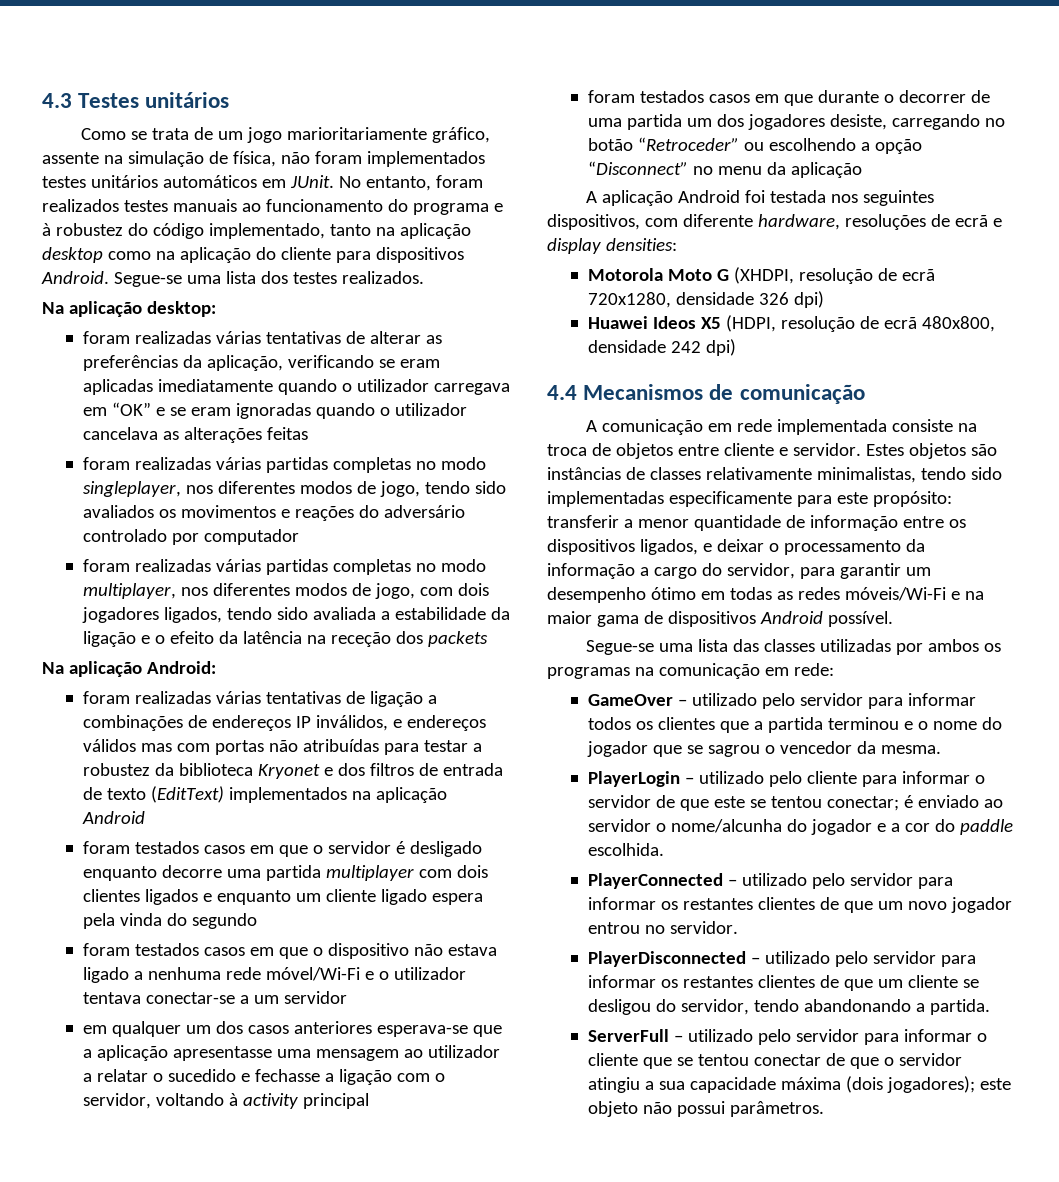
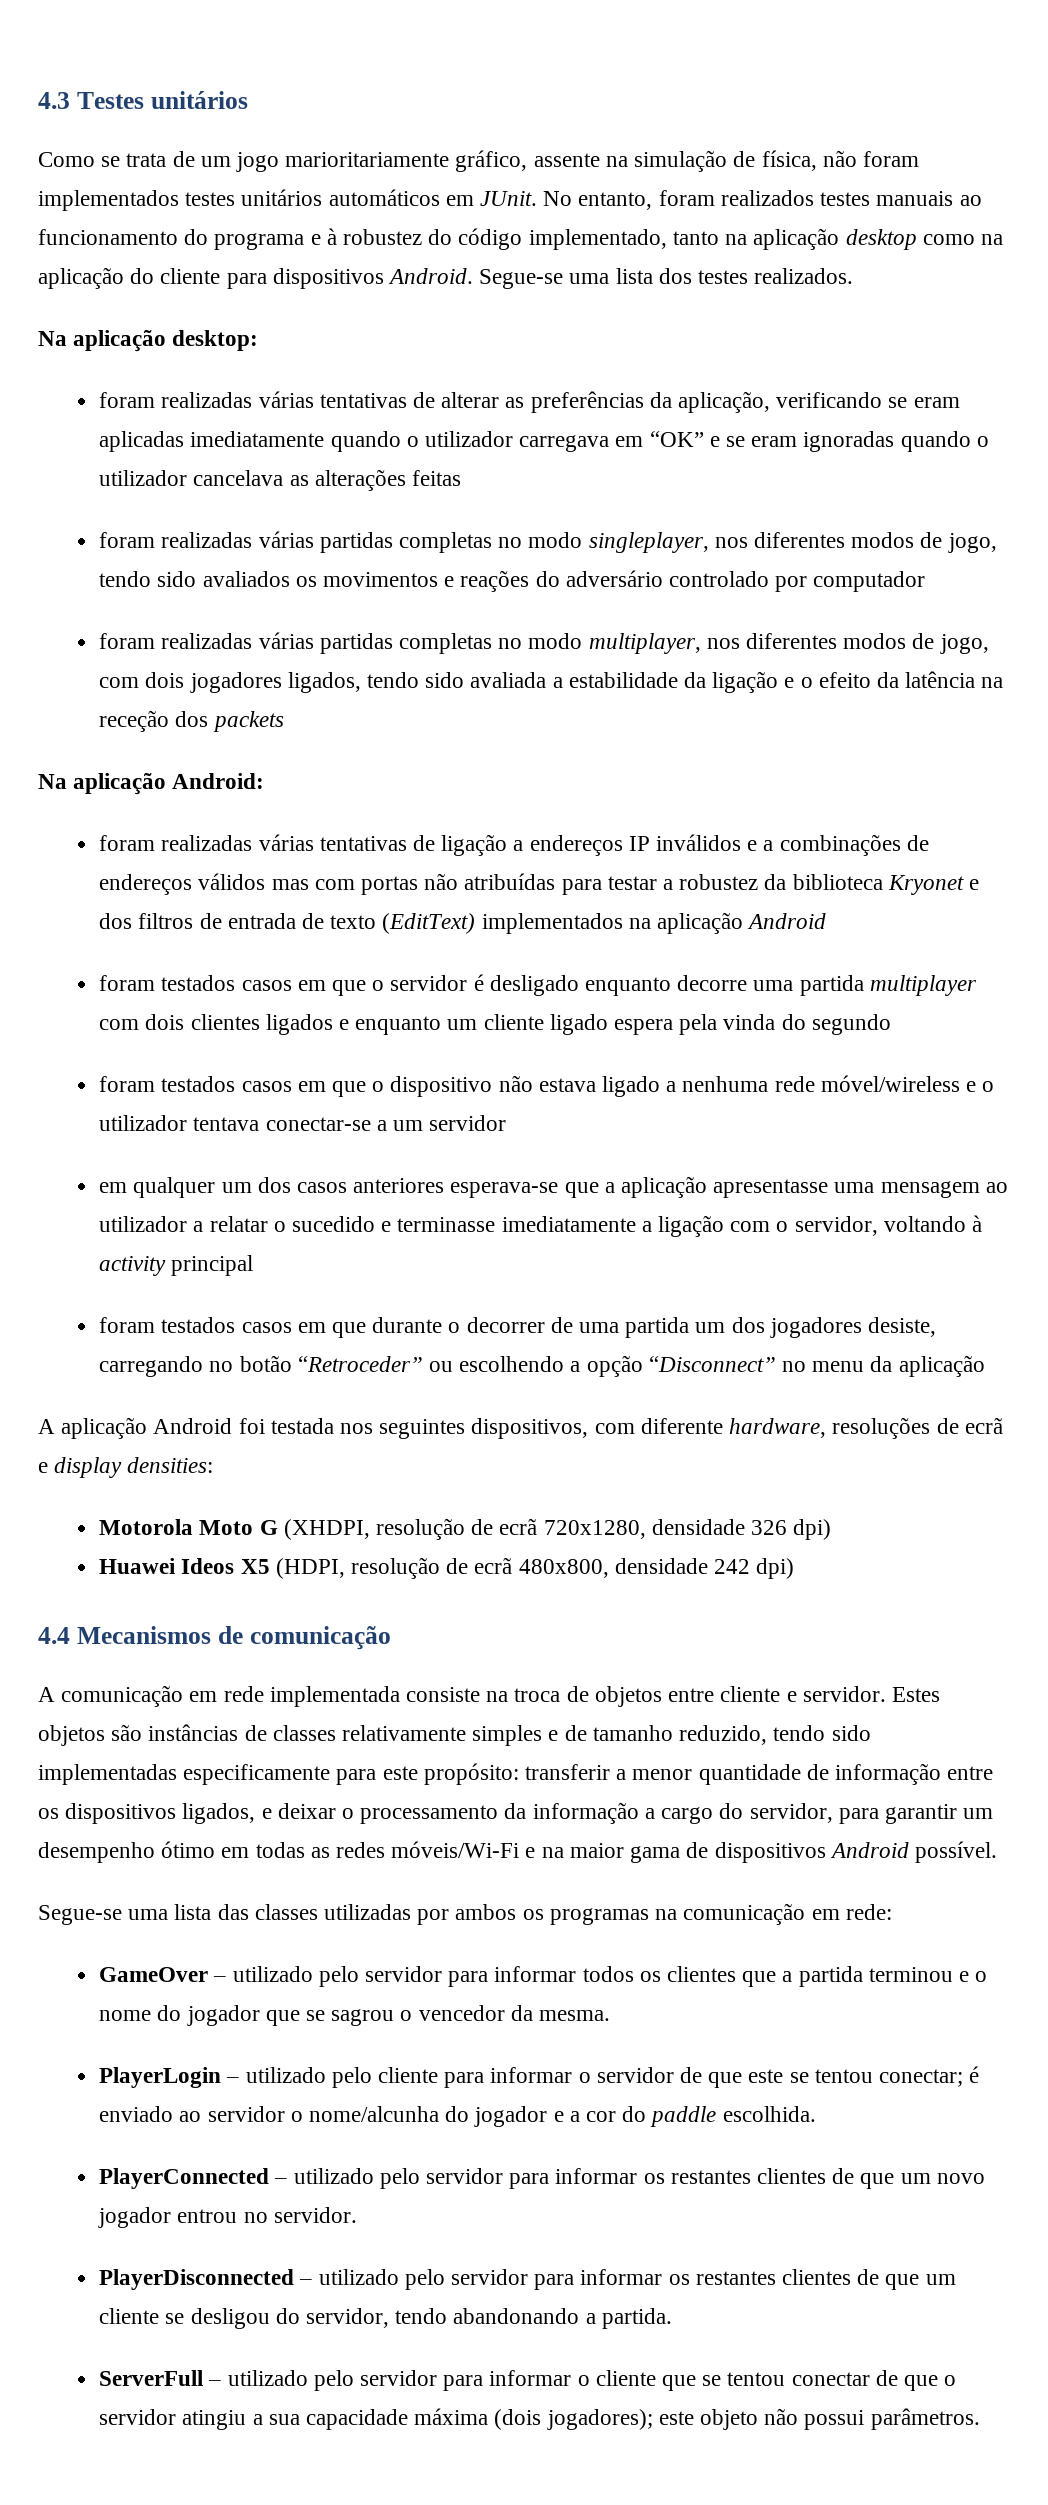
[83,715,403,731] combinações de endereços IP inválidos, e -> [529,834,929,856] endereços IP inválidos e a combinações de
[266,967,361,981] móvel/Wi-Fi -> [820,1075,960,1092] móvel/wireless
[255,1069,321,1082] fechasse -> [397,1216,636,1232] terminasse imediatamente
[816,467,916,483] minimalistas, -> [472,1725,768,1746] simples e de tamanho reduzido,

